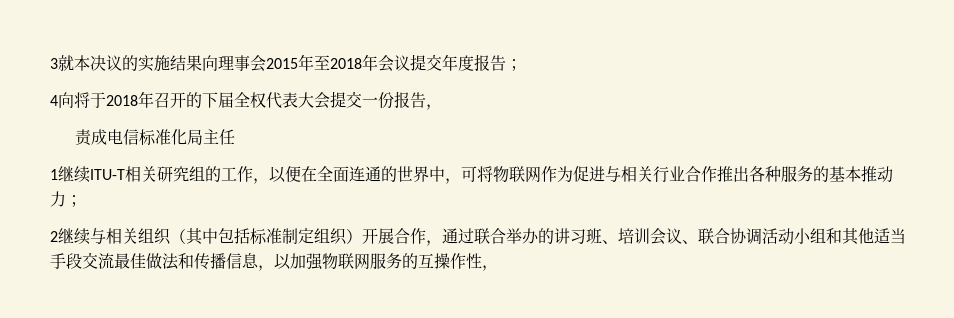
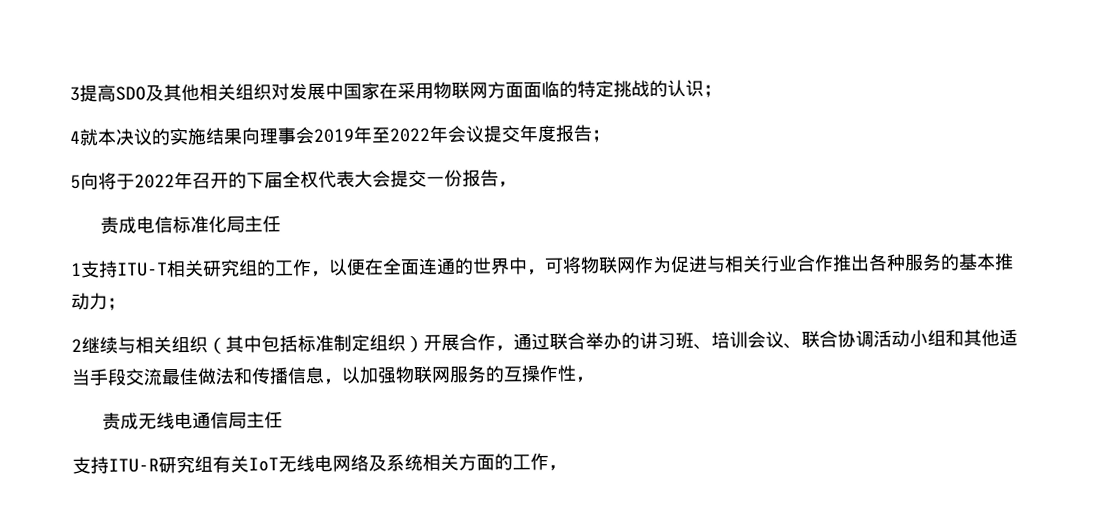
(58, 63) none -> [79,79,722,102] [69,130,80,144] 提高SDO及其他相关组织对发展中国家在采用物联网方面面临的特定挑战的认识； // 4
[266,54,362,71] 2015年至2018 -> [313,126,430,144] 2019年至2022
[50,92,138,108] 4向将于2018 -> [70,172,175,190] 5向将于2022
[58,166,90,183] 继续 -> [80,260,118,278] 支持
(498, 268) none -> [101,411,283,430] [72,452,567,474] // 责成无线电通信局主任 // 支持ITU-R研究组有关IoT无线电网络及系统相关方面的工作，

